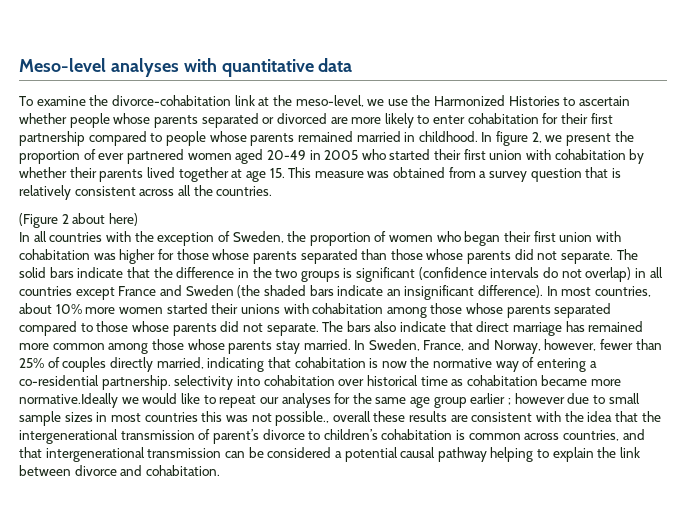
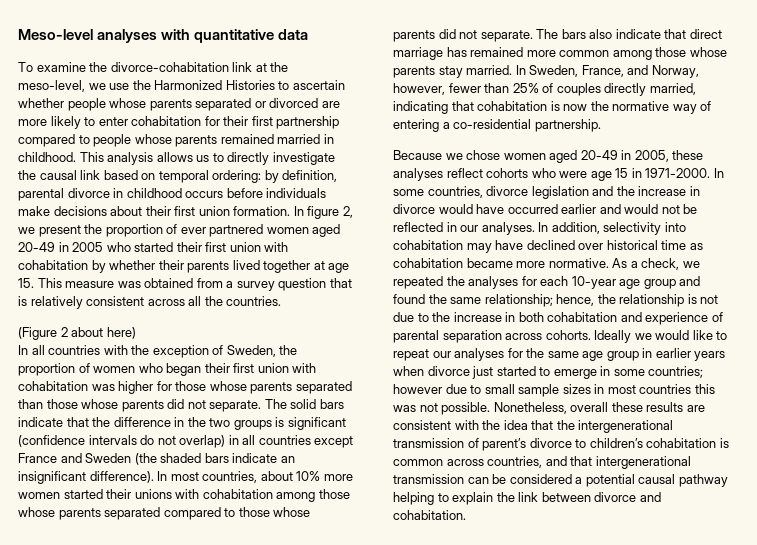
(478, 136) none -> [79,152,335,165] [18,170,338,183] [18,188,327,201] [18,206,291,216] This analysis allows us to directly investigate the causal link based on temporal ordering: by definition, parental divorce in childhood occurs before individuals make decisions about their first union formation.
[174,375,335,390] selectivity into cohabitation -> [393,150,704,163] [393,168,724,181] [393,186,700,199] [393,204,698,214] [393,222,686,235] [393,240,575,253] // Because we chose women aged 20-49 in 2005, these analyses reflect cohorts who were age 15 in 1971-2000. In some countries, divorce legislation and the increase in divorce would have occurred earlier and would not be reflected in our analyses. In addition, selectivity into cohabitation may have declined
[19,393,118,408] normative.Ideally -> [548,258,700,270] [393,276,701,289] [393,294,719,307] [393,312,723,325] [393,330,632,343] normative. As a check, we repeated the analyses for each 10-year age group and found the same relationship; hence, the relationship is not due to the increase in both cohabitation and experience of parental separation across cohorts. Ideally
[470,393,512,405] earlier ; -> [642,348,726,361] [393,366,704,379] in earlier years when divorce just started to emerge in some countries;
[275,411,330,426] possible., -> [441,402,567,415] possible. Nonetheless,

